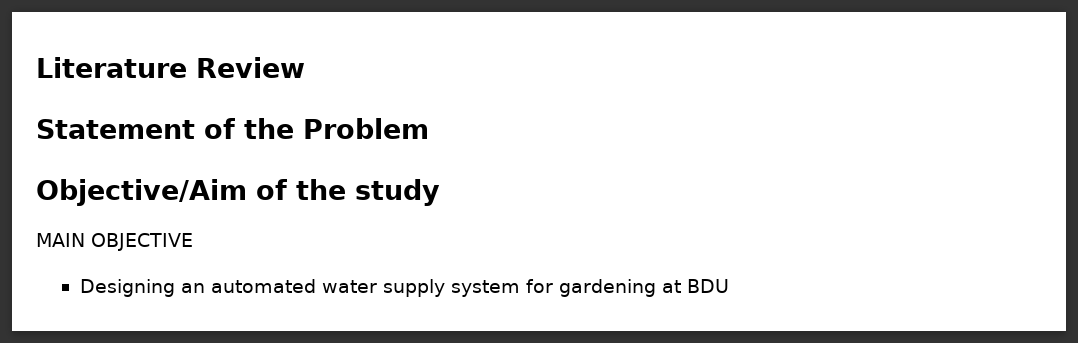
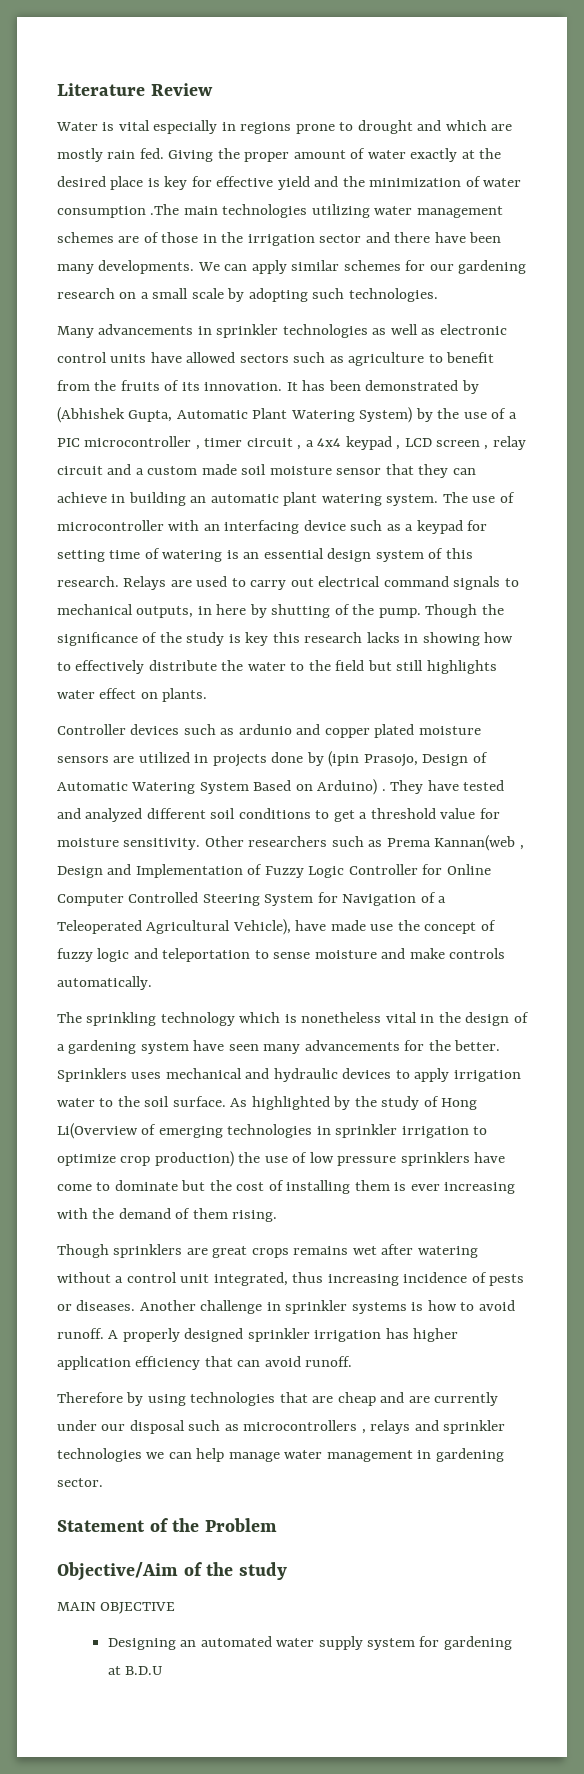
(305, 67) none -> [56,120,513,134] [57,148,502,162] [57,176,522,190] [57,204,503,218] [57,232,502,246] [57,260,527,274] [57,288,438,302] [57,324,507,338] [57,352,495,366] [57,380,479,394] [57,407,517,423] [57,436,526,450] [57,464,476,478] [57,492,515,506] [57,520,488,534] [57,548,473,562] [57,576,519,590] [57,604,504,618] [57,632,514,646] [57,660,497,674] [57,688,208,702] [57,724,481,738] [57,751,488,767] [57,779,505,795] [57,808,500,822] [57,835,524,851] [57,864,491,878] [57,892,447,906] [57,919,496,935] [57,948,506,962] [57,976,152,990] [57,1012,529,1026] [57,1040,501,1054] [57,1068,521,1082] [57,1096,478,1110] [57,1123,488,1139] [57,1151,506,1167] [57,1180,516,1194] [57,1208,278,1222] [57,1244,478,1258] [57,1272,525,1286] [57,1300,515,1314] [57,1328,459,1342] [57,1356,353,1370] [57,1392,499,1406] [57,1420,506,1434] [57,1448,504,1462] [57,1478,103,1487] // Water is vital especially in regions prone to drought and which are mostly rain fed. Giving the proper amount of water exactly at the desired place is key for effective yield and the minimization of water consumption .The main technologies utilizing water management schemes are of those in the irrigation sector and there have been many developments. We can apply similar schemes for our gardening research on a small scale by adopting such technologies. // Many advancements in sprinkler technologies as well as electronic control units have allowed sectors such as agriculture to benefit from the fruits of its innovation. It has been demonstrated by (Abhishek Gupta, Automatic Plant Watering System) by the use of a PIC microcontroller , timer circuit , a 4x4 keypad , LCD screen , relay circuit and a custom made soil moisture sensor that they can achieve in building an automatic plant watering system. The use of microcontroller with an interfacing device such as a keypad for setting time of watering is an essential design system of this research. Relays are used to carry out electrical command signals to mechanical outputs, in here by shutting of the pump. Though the significance of the study is key this research lacks in showing how to effectively distribute the water to the field but still highlights water effect on plants. // Controller devices such as ardunio and copper plated moisture sensors are utilized in projects done by (ipin Prasojo, Design of Automatic Watering System Based on Arduino) . They have tested and analyzed different soil conditions to get a threshold value for moisture sensitivity. Other researchers such as Prema Kannan(web , Design and Implementation of Fuzzy Logic Controller for Online Computer Controlled Steering System for Navigation of a Teleoperated Agricultural Vehicle), have made use the concept of fuzzy logic and teleportation to sense moisture and make controls automatically. // The sprinkling technology which is nonetheless vital in the design of a gardening system have seen many advancements for the better. Sprinklers uses mechanical and hydraulic devices to apply irrigation water to the soil surface. As highlighted by the study of Hong Li(Overview of emerging technologies in sprinkler irrigation to optimize crop production) the use of low pressure sprinklers have come to dominate but the cost of installing them is ever increasing with the demand of them rising. // Though sprinklers are great crops remains wet after watering without a control unit integrated, thus increasing incidence of pests or diseases. Another challenge in sprinkler systems is how to avoid runoff. A properly designed sprinkler irrigation has higher application efficiency that can avoid runoff. // Therefore by using technologies that are cheap and are currently under our disposal such as microcontrollers , relays and sprinkler technologies we can help manage water management in gardening sector.
[686,279,729,293] BDU -> [125,1666,163,1675] B.D.U

